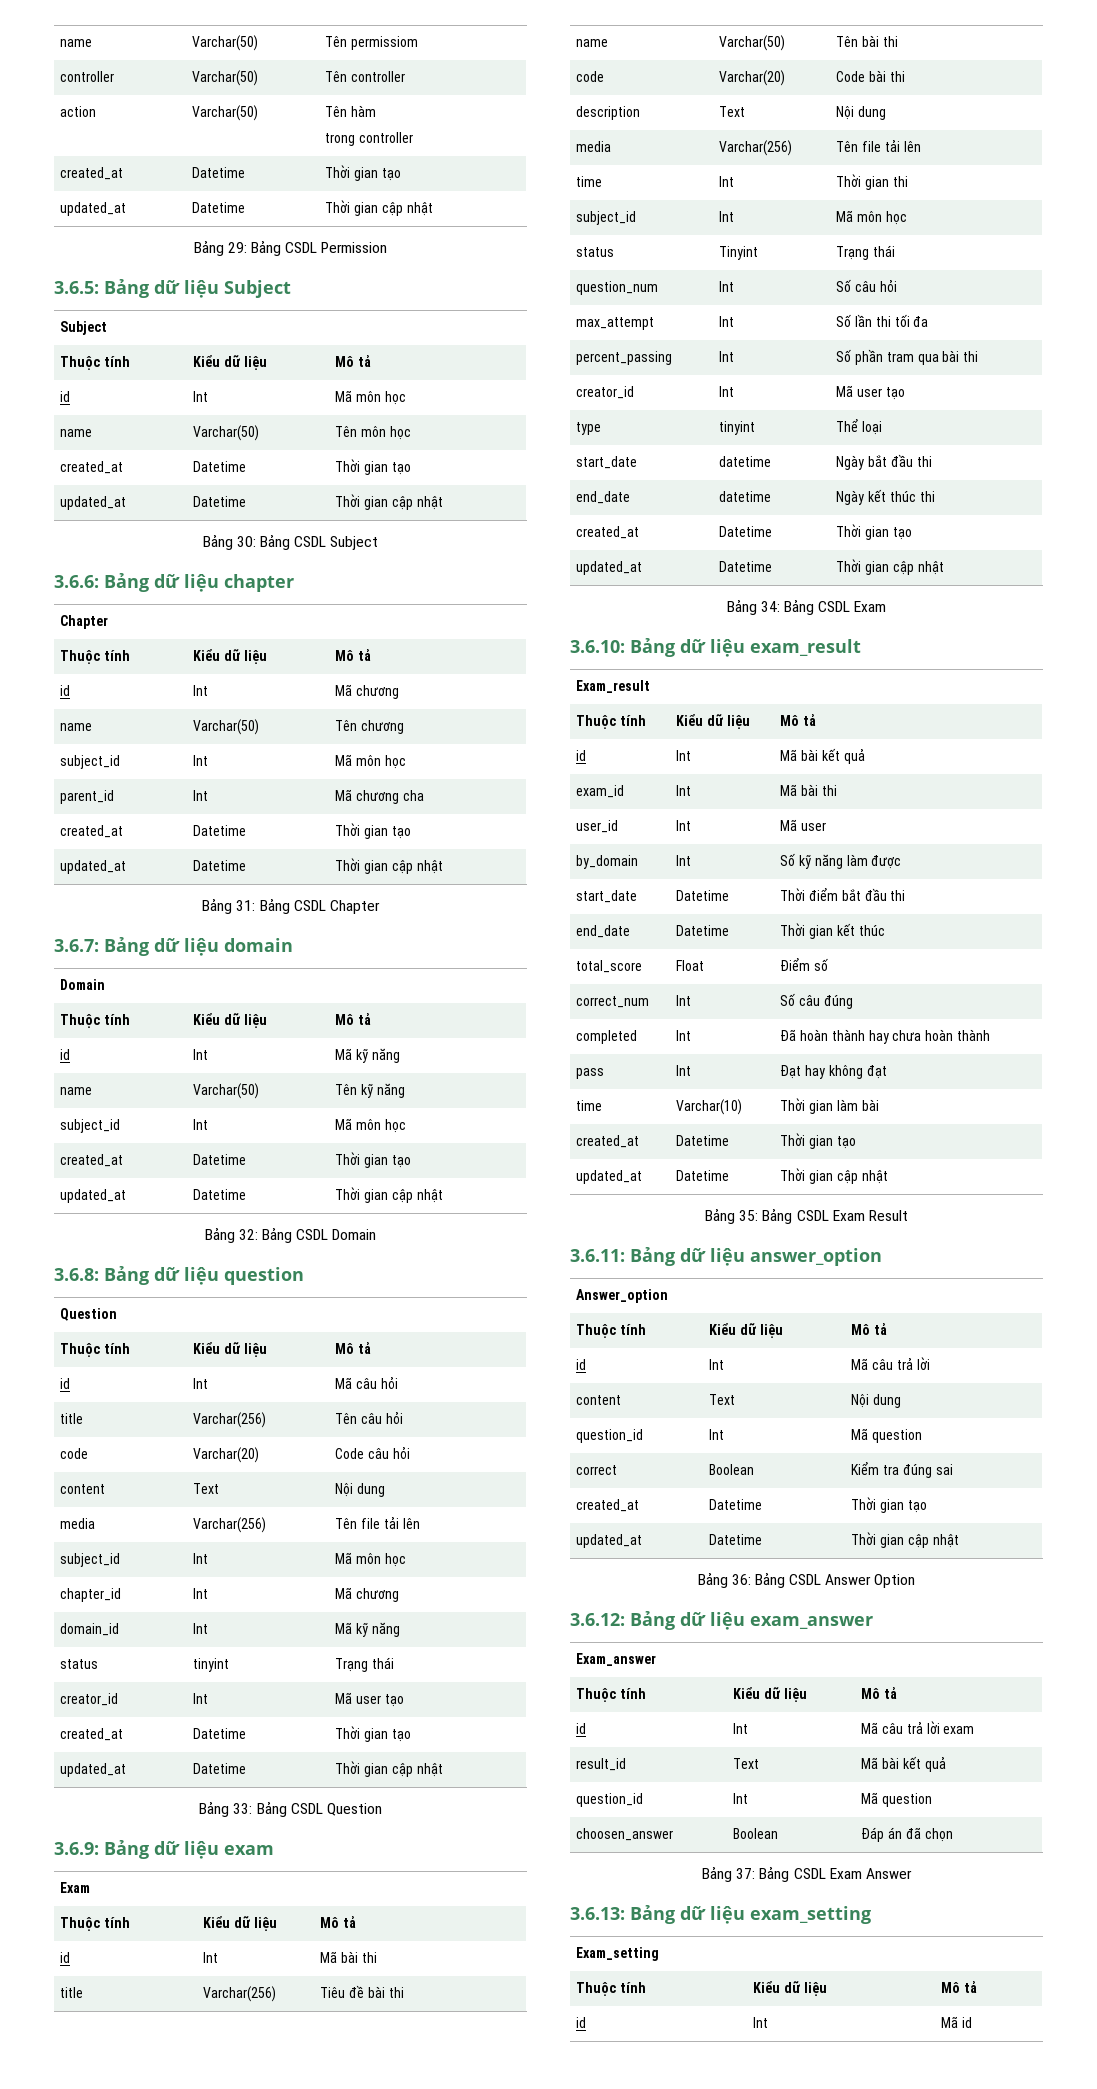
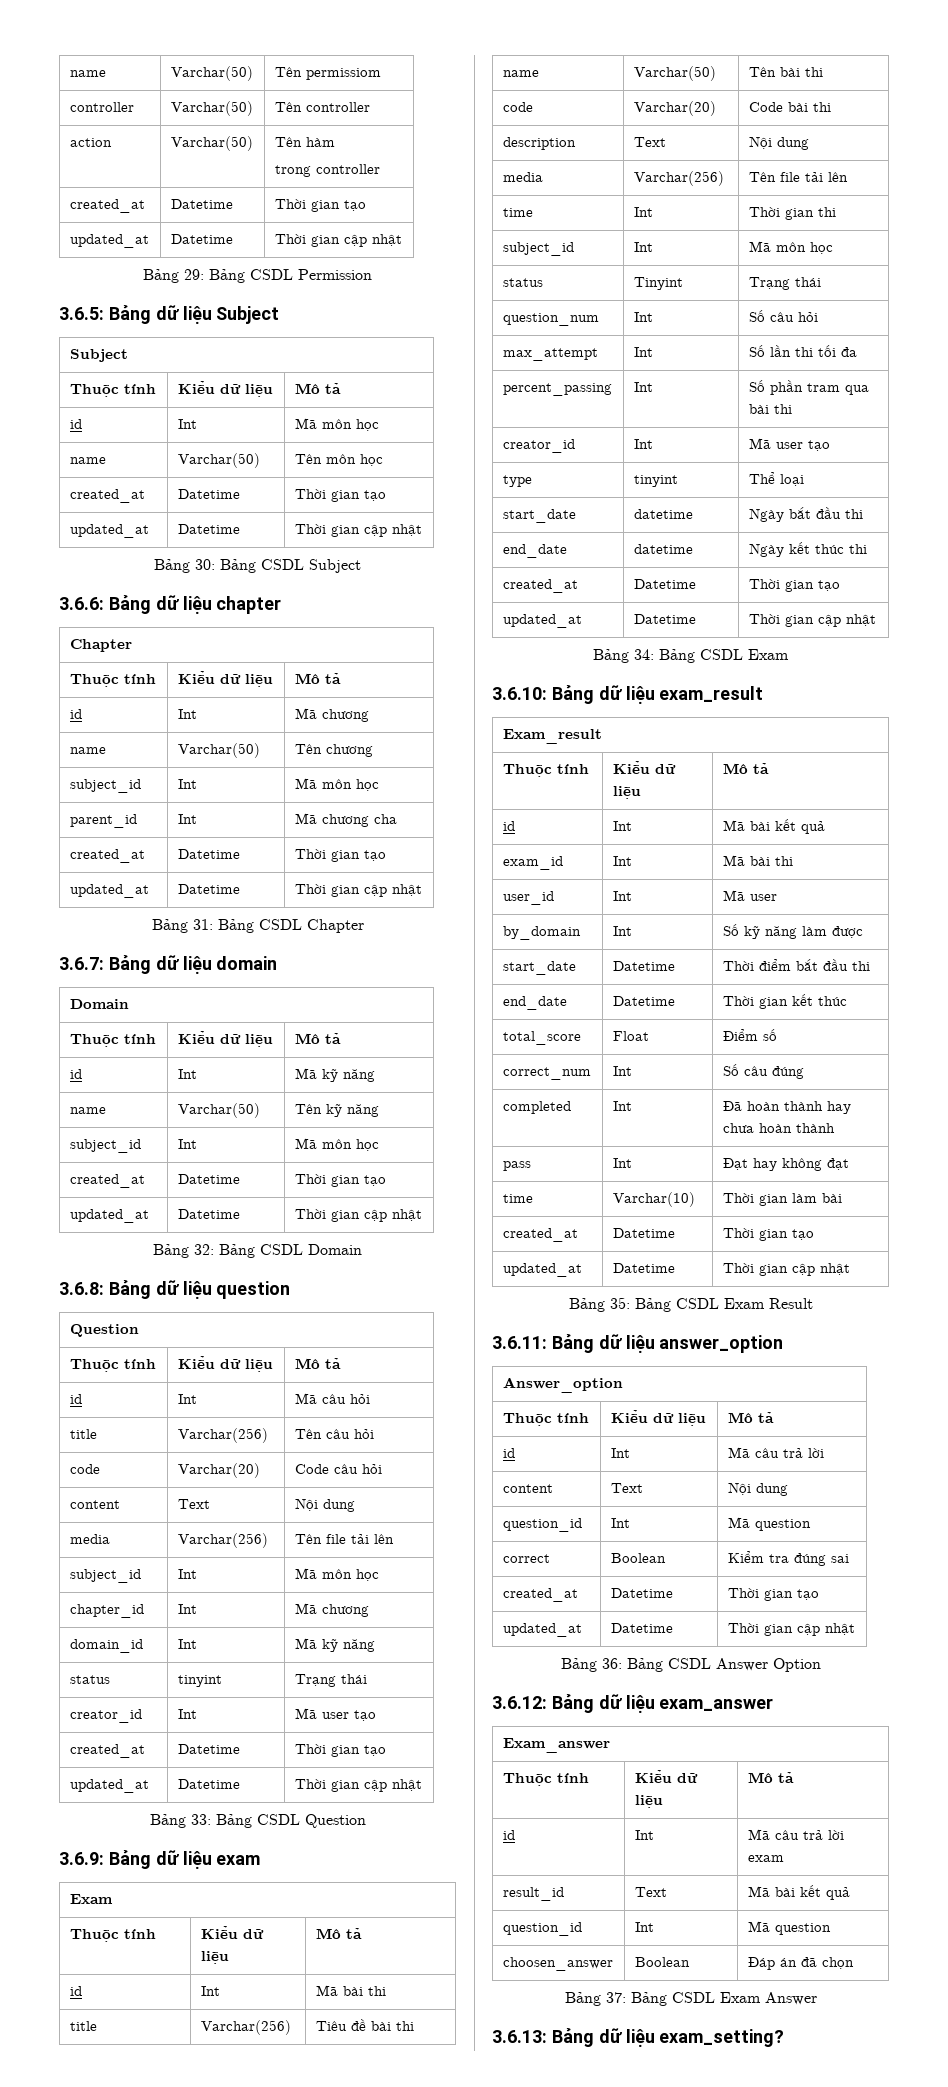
[750,1906,871,1924] [576,1947,660,1961] [576,1982,647,1996] [753,1981,827,1996] [941,1981,978,1993] [576,2017,587,2028] [753,2017,769,2028] [941,2016,973,2028] exam_setting // Exam_setting // Thuộc tính | Kiểu dữ liệu | Mô tả // id | Int | Mã id -> [659,2029,785,2047] exam_setting?

